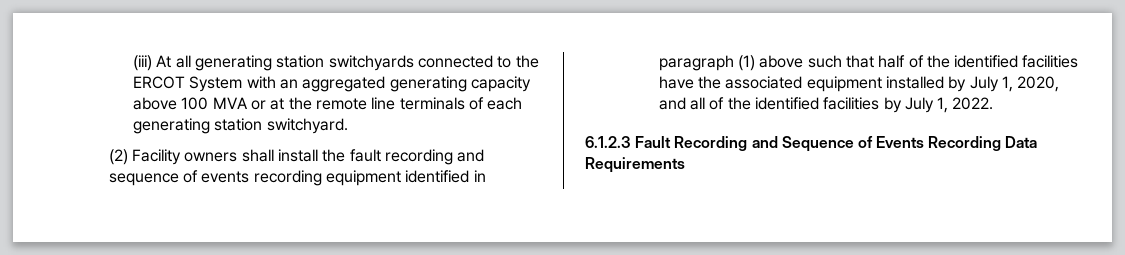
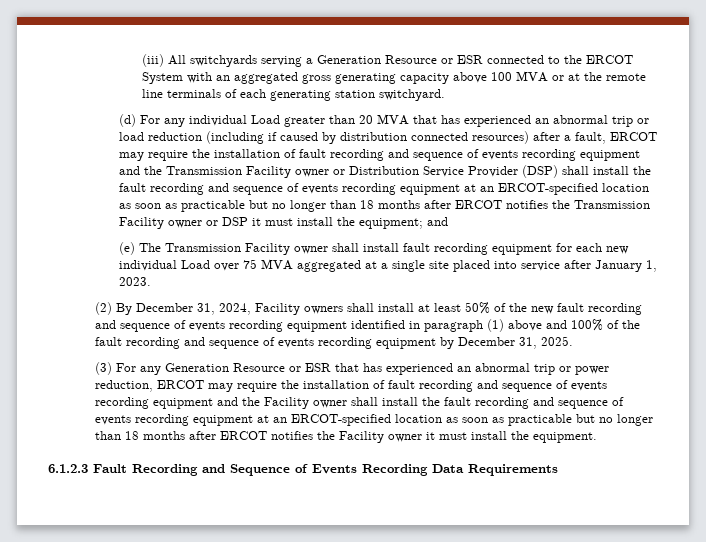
[156,55,414,71] At all generating station switchyards -> [168,55,484,67] All switchyards serving a Generation Resource or ESR
(386, 84) none -> [302,74,332,84] gross
[108,149,346,165] (2) Facility owners shall install the -> [118,114,649,127] [118,131,657,144] [118,149,640,161] [118,165,651,178] [118,183,649,195] [118,200,650,212] [118,217,448,229] [118,242,629,255] [118,259,657,272] [118,277,151,286] [95,302,555,315] (d) For any individual Load greater than 20 MVA that has experienced an abnormal trip or load reduction (including if caused by distribution connected resources) after a fault, ERCOT may require the installation of fault recording and sequence of events recording equipment and the Transmission Facility owner or Distribution Service Provider (DSP) shall install the fault recording and sequence of events recording equipment at an ERCOT-specified location as soon as practicable but no longer than 18 months after ERCOT notifies the Transmission Facility owner or DSP it must install the equipment; and // (e) The Transmission Facility owner shall install fault recording equipment for each new individual Load over 75 MVA aggregated at a single site placed into service after January 1, 2023. // (2) By December 31, 2024, Facility owners shall install at least 50% of the new
[807,55,1079,68] [658,76,1060,92] [658,97,994,113] such that half of the identified facilities have the associated equipment installed by July 1, 2020, and all of the identified facilities by July 1, 2022. -> [546,319,641,331] [95,336,574,349] [95,362,610,375] [95,380,608,392] [95,397,625,409] [95,414,654,426] [95,431,598,443] and 100% of the fault recording and sequence of events recording equipment by December 31, 2025. // (3) For any Generation Resource or ESR that has experienced an abnormal trip or power reduction, ERCOT may require the installation of fault recording and sequence of events recording equipment and the Facility owner shall install the fault recording and sequence of events recording equipment at an ERCOT-specified location as soon as practicable but no longer than 18 months after ERCOT notifies the Facility owner it must install the equipment.

